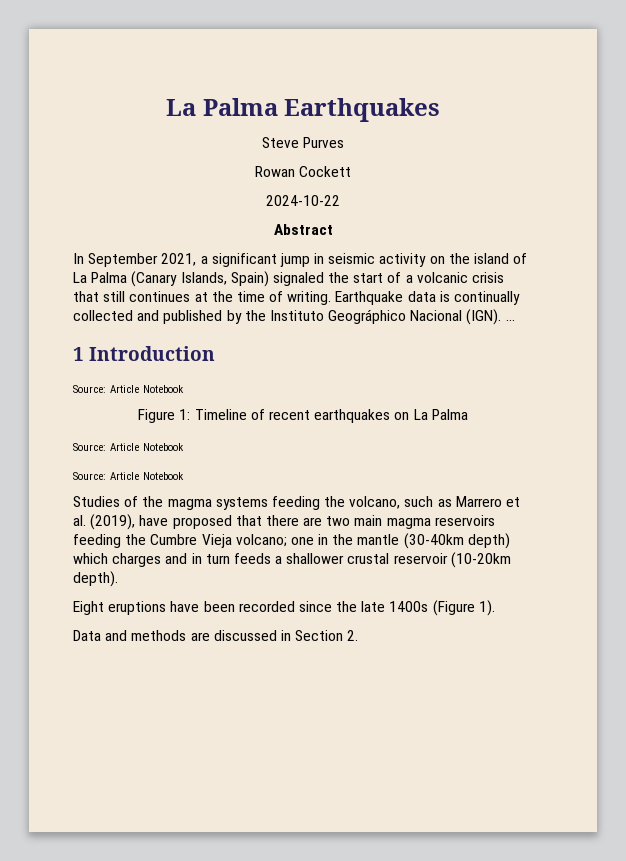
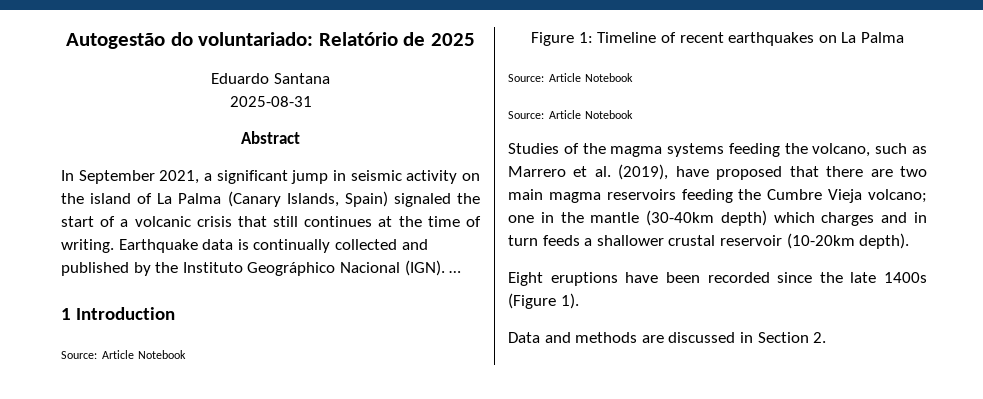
[166,98,440,122] [261,137,345,148] [254,166,352,177] [266,195,340,206] La Palma Earthquakes // Steve Purves // Rowan Cockett // 2024-10-22 -> [66,32,475,49] [211,73,330,84] [229,96,312,107] Autogestão do voluntariado: Relatório de 2025 // Eduardo Santana // 2025-08-31

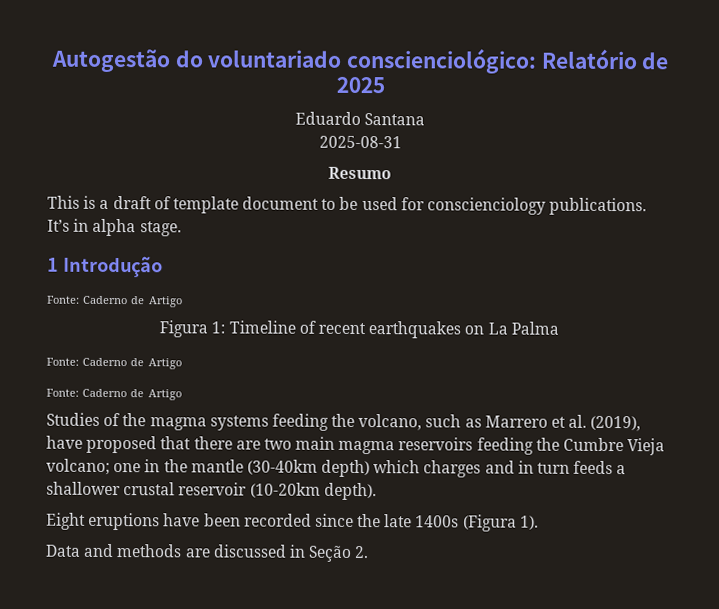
[198,32,314,46] voluntariado: -> [207,47,537,74] voluntariado conscienciológico:
[241,131,300,144] [61,170,480,184] [61,191,480,207] [61,216,482,227] [61,239,428,253] [61,260,462,276] [61,307,175,320] [61,350,187,359] [531,32,575,46] Abstract // In September 2021, a significant jump in seismic activity on the island of La Palma (Canary Islands, Spain) signaled the start of a volcanic crisis that still continues at the time of writing. Earthquake data is continually collected and published by the Instituto Geográphico Nacional (IGN). … // 1 Introduction // Source: Article Notebook // Figure -> [328,166,392,180] [47,195,648,216] [47,218,182,237] [47,255,163,278] [47,295,183,308] [159,320,209,338] Resumo // This is a draft of template document to be used for conscienciology publications. It’s in alpha stage. // 1 Introdução // Fonte: Caderno de Artigo // Figura
[508,73,634,82] [508,110,634,119] Source: Article Notebook // Source: Article Notebook -> [46,357,182,370] [46,388,182,401] Fonte: Caderno de Artigo // Fonte: Caderno de Artigo
[508,293,556,309] (Figure -> [462,514,517,532] (Figura
[757,332,809,343] Section -> [308,545,353,562] Seção

